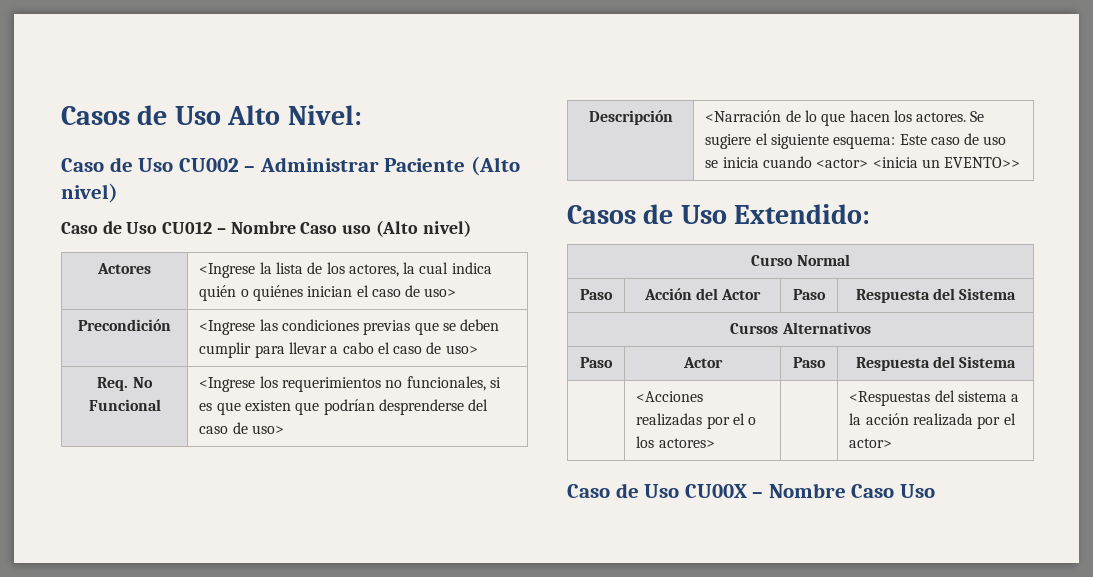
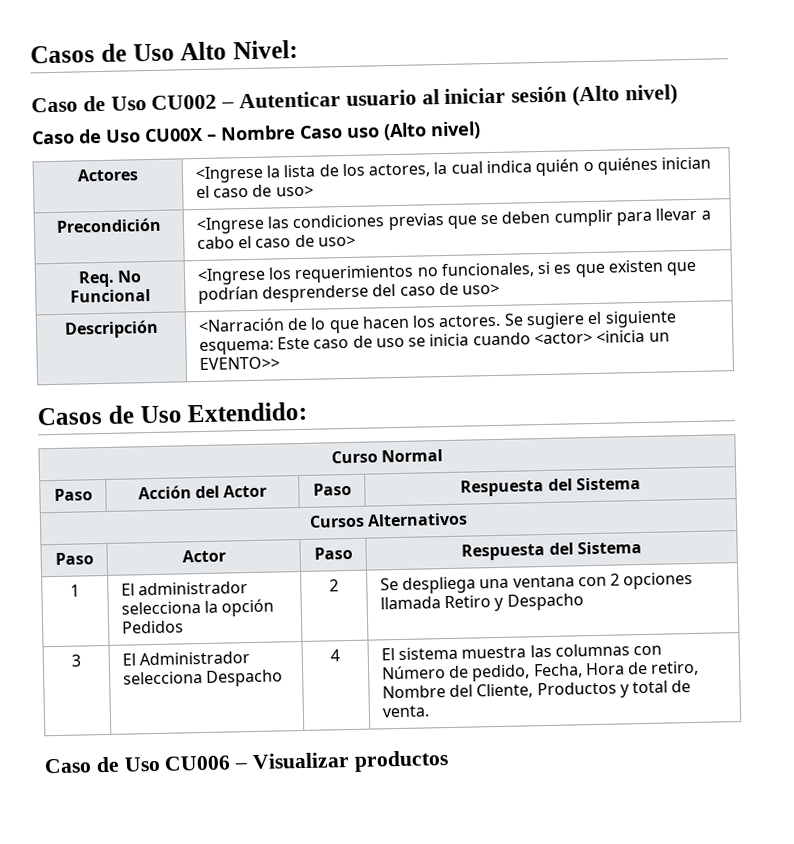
[259,157,466,172] Administrar Paciente -> [239,86,568,109] Autenticar usuario al iniciar sesión
[162,221,213,234] CU012 -> [144,127,203,143] CU00X
[636,391,704,402] [636,413,757,429] [636,436,715,448] [849,390,1020,406] [849,413,1016,429] [849,438,893,448] [567,483,935,498] | <Acciones realizadas por el o los actores> | | <Respuestas del sistema a la acción realizada por el actor> // Caso de Uso CU00X – Nombre Caso Uso -> [70,584,80,597] [120,581,248,596] [120,598,275,617] [121,620,184,634] [329,579,339,592] [379,571,694,594] [379,593,584,612] [71,654,81,667] [121,651,250,666] [122,669,283,687] [330,649,340,662] [380,643,663,661] [380,660,700,682] [381,680,692,699] [381,705,430,718] [44,750,449,774] 1 | El administrador selecciona la opción Pedidos | 2 | Se despliega una ventana con 2 opciones llamada Retiro y Despacho // 3 | El Administrador selecciona Despacho | 4 | El sistema muestra las columnas con Número de pedido, Fecha, Hora de retiro, Nombre del Cliente, Productos y total de venta. // Caso de Uso CU006 – Visualizar productos

